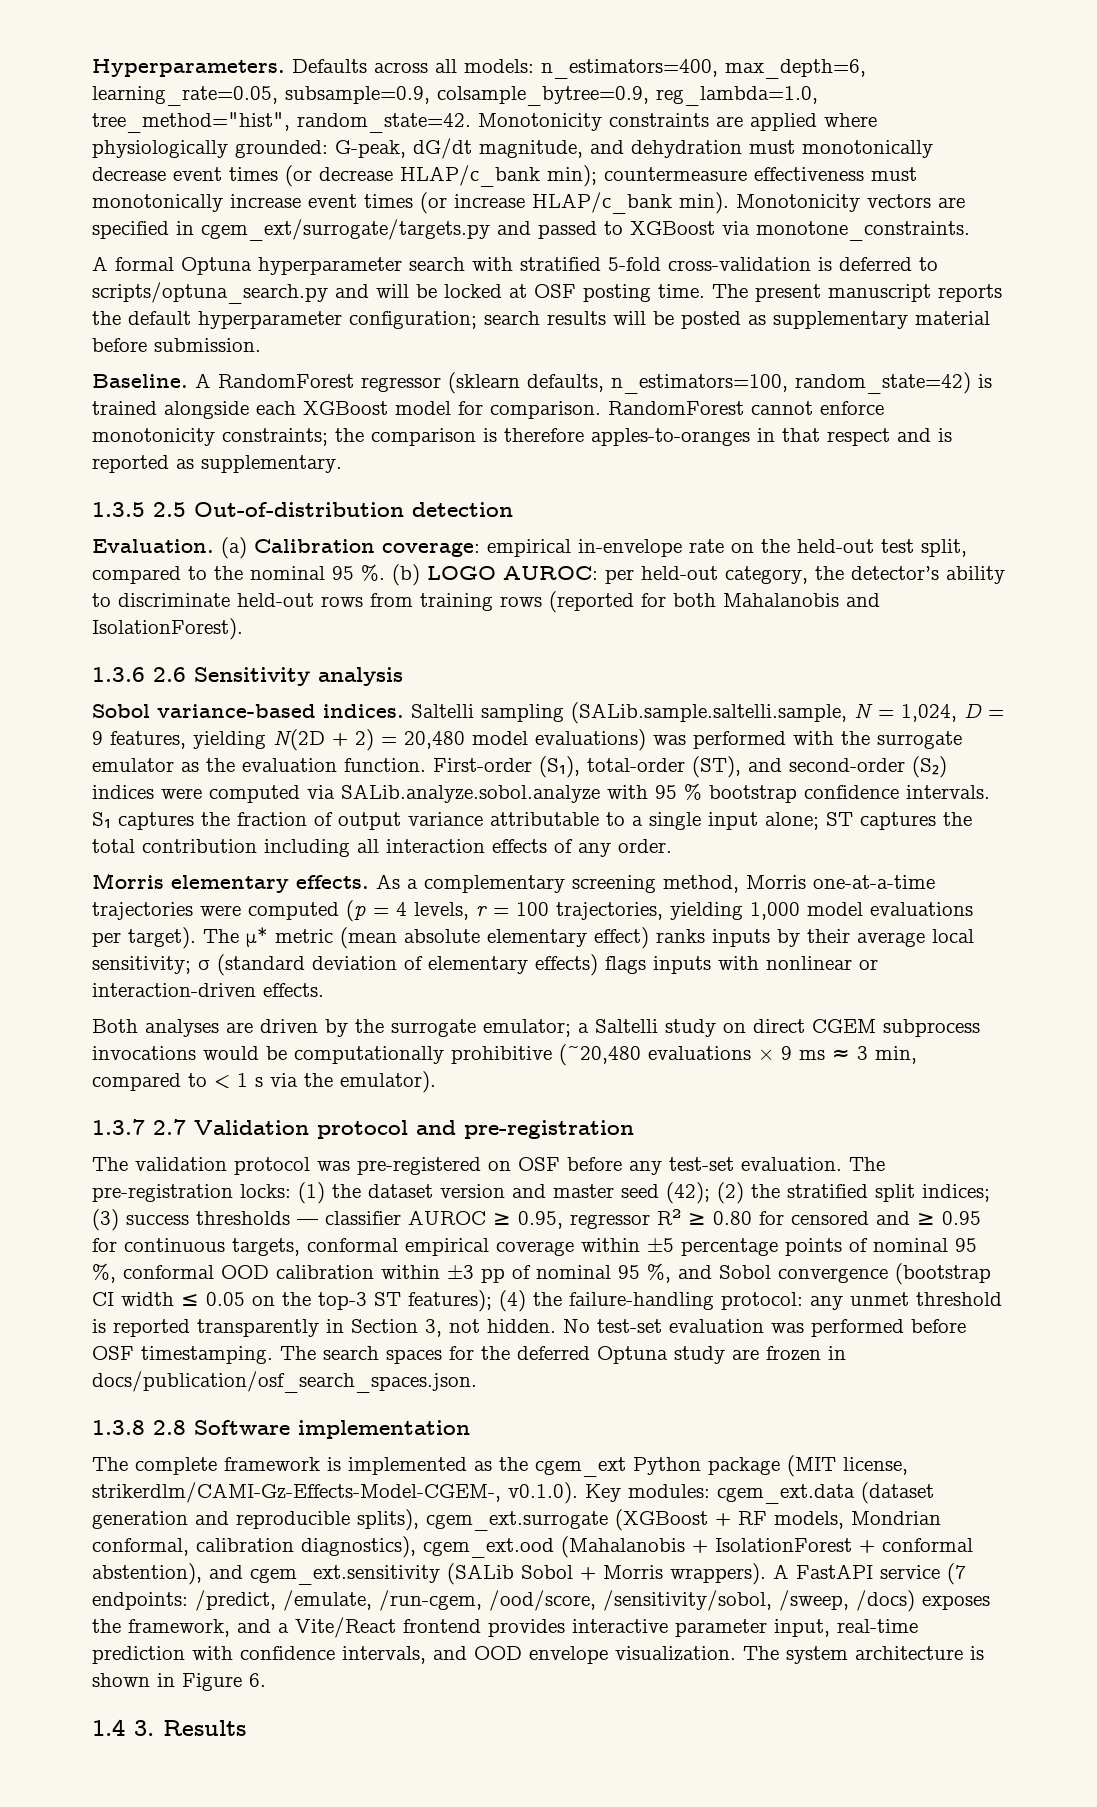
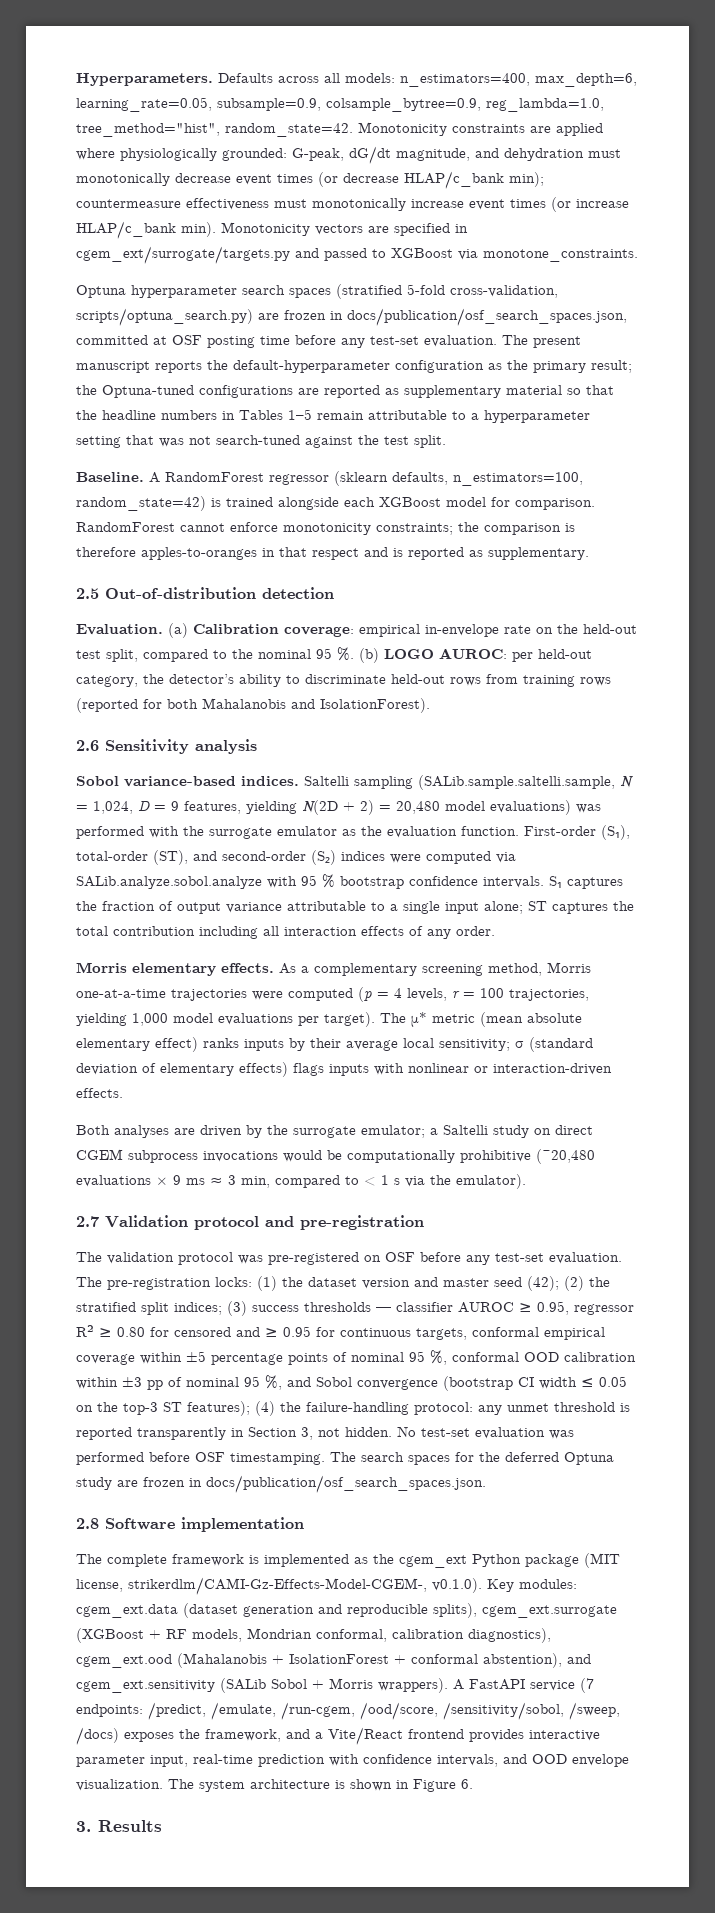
[92,256,174,271] A formal -> (638, 255) none
[472,257,938,271] [92,282,705,304] with stratified 5-fold cross-validation is deferred to scripts/optuna_search.py and will be locked at OSF posting time. -> [289,284,558,299] [76,308,627,326] [76,335,497,348] spaces (stratified 5-fold cross-validation, scripts/optuna_search.py) are frozen in docs/publication/osf_search_spaces.json, committed at OSF posting time before any test-set evaluation.
[128,311,990,329] [92,338,261,352] default hyperparameter configuration; search results will be posted as supplementary material before submission. -> [233,360,632,373] [76,385,614,398] [76,409,590,423] [76,435,446,448] default-hyperparameter configuration as the primary result; the Optuna-tuned configurations are reported as supplementary material so that the headline numbers in Tables 1–5 remain attributable to a hyperparameter setting that was not search-tuned against the test split.
[92,502,145,517] 1.3.5 -> (589, 553) none
[92,667,145,682] 1.3.6 -> (430, 705) none
[92,1119,145,1135] 1.3.7 -> (526, 1181) none
[92,1420,145,1435] 1.3.8 -> (486, 1484) none
[92,1719,125,1736] 1.4 -> (473, 1784) none

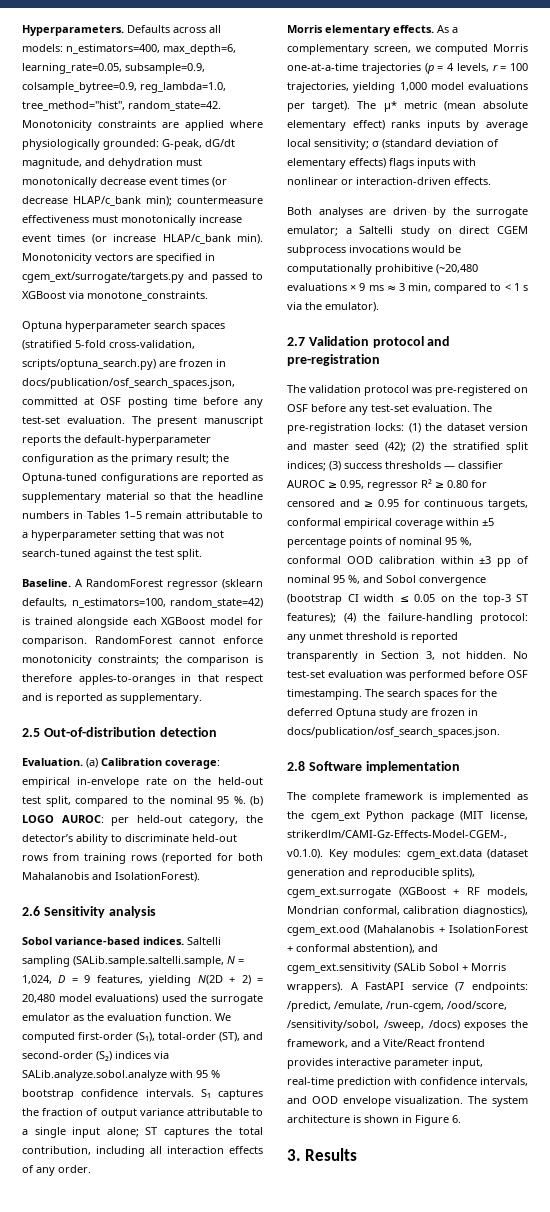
[576,804,601,813] [76,826,179,839] was performed with -> [161,994,187,1002] used
[524,826,596,836] First-order -> [215,1013,231,1021] [22,1032,133,1043] We computed first-order
[390,851,491,864] were computed -> (151, 1055) none
[113,926,195,936] contribution -> [22,1146,91,1155] contribution,
[422,963,542,976] screening method, -> [373,44,489,55] screen, we computed
[252,988,353,1001] were computed -> (421, 68) none
[310,1038,341,1048] their -> (480, 125) none

